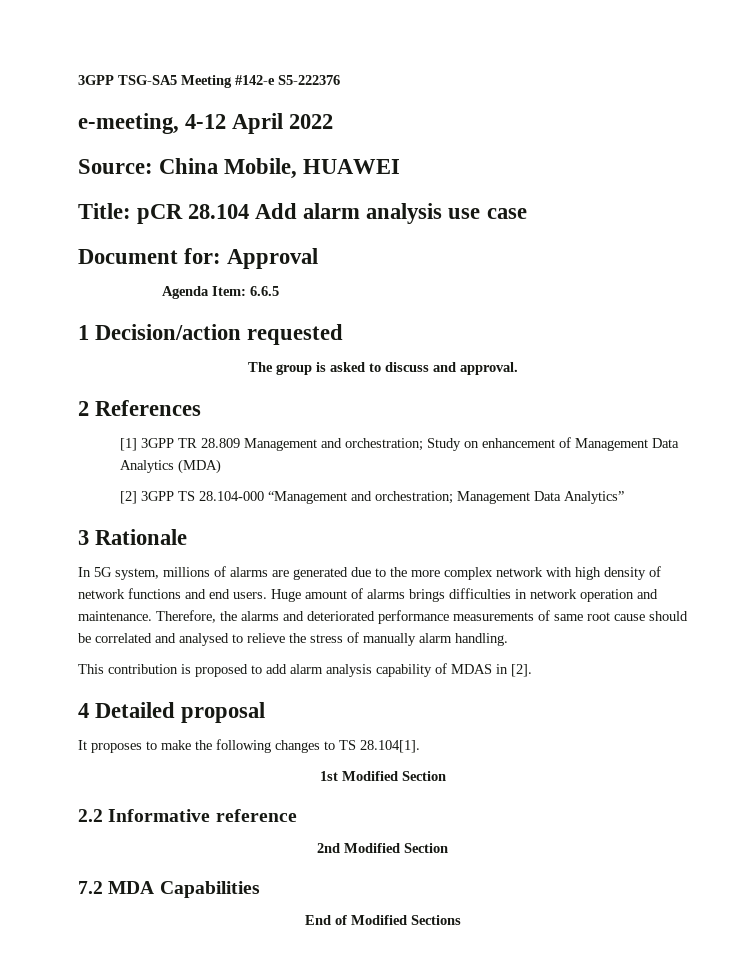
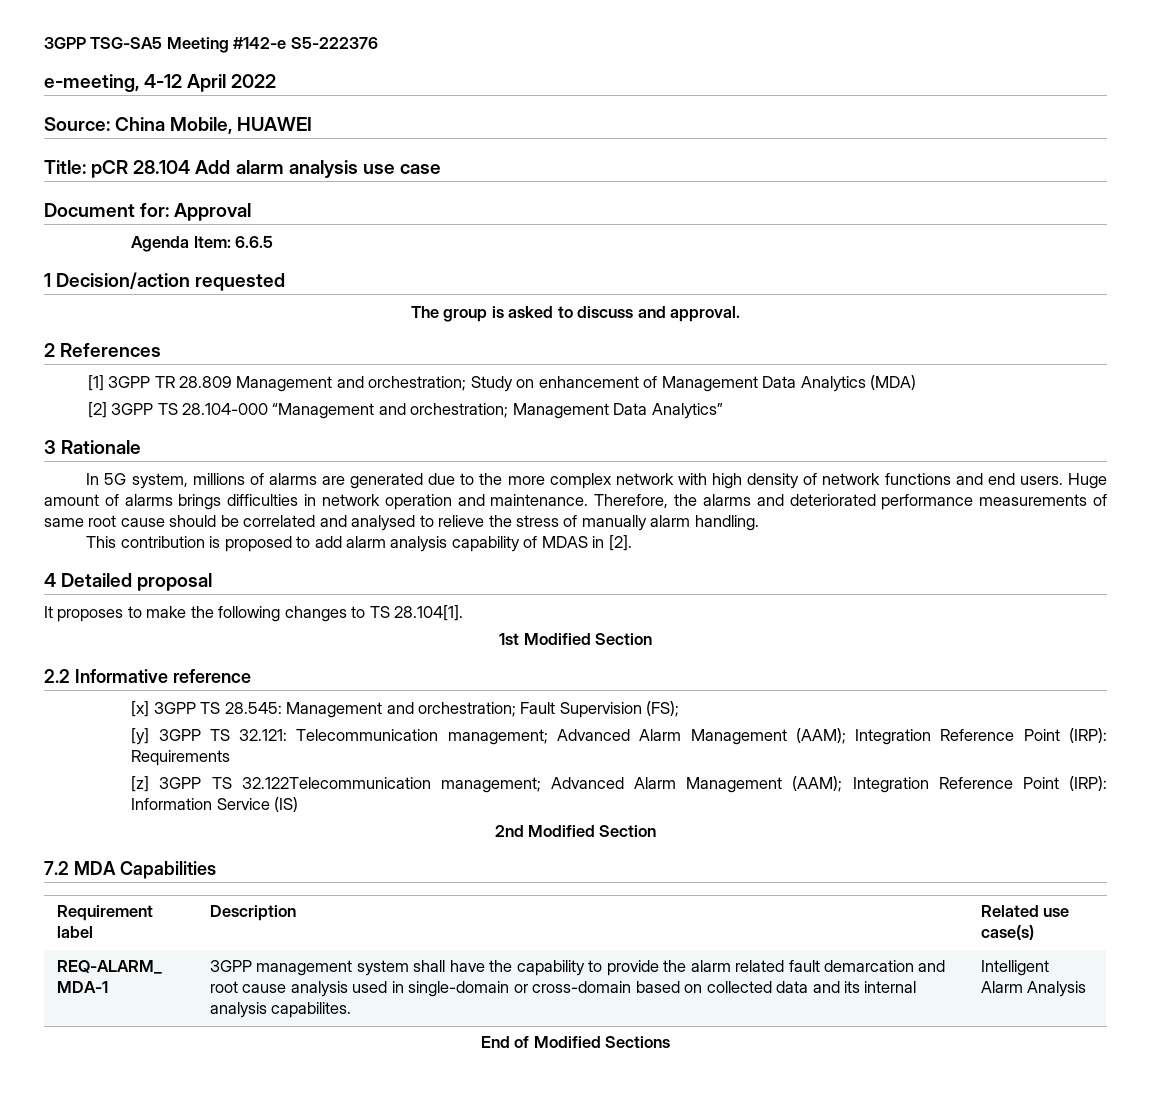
(297, 815) none -> [131,701,680,718] [131,728,1107,745] [131,750,231,766] [131,776,1107,793] [131,797,299,812] // [x] 3GPP TS 28.545: Management and orchestration; Fault Supervision (FS); // [y] 3GPP TS 32.121: Telecommunication management; Advanced Alarm Management (AAM); Integration Reference Point (IRP): Requirements // [z] 3GPP TS 32.122Telecommunication management; Advanced Alarm Management (AAM); Integration Reference Point (IRP): Information Service (IS)
(260, 889) none -> [57,905,154,921] [57,926,94,938] [210,905,297,921] [981,905,1070,917] [981,925,1035,940] [57,960,163,974] [57,981,109,993] [210,960,946,976] [210,981,917,997] [210,1002,352,1018] [981,960,1050,976] [981,981,1087,997] // Requirement label | Description | Related use case(s) // REQ-ALARM_ MDA-1 | 3GPP management system shall have the capability to provide the alarm related fault demarcation and root cause analysis used in single-domain or cross-domain based on collected data and its internal analysis capabilites. | Intelligent Alarm Analysis

